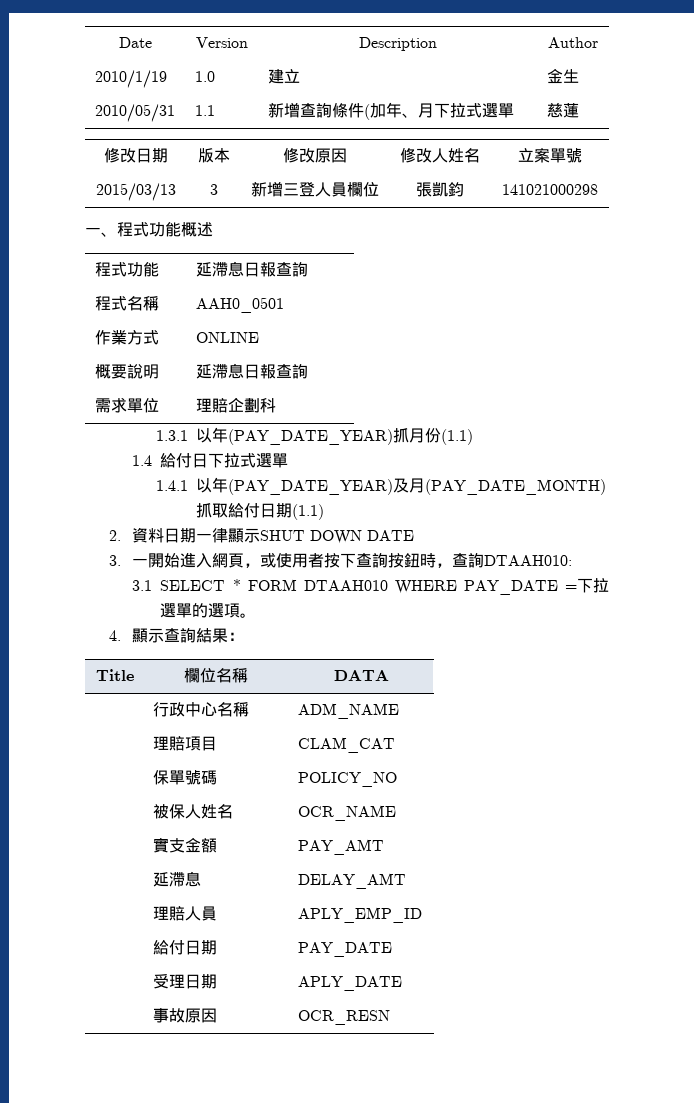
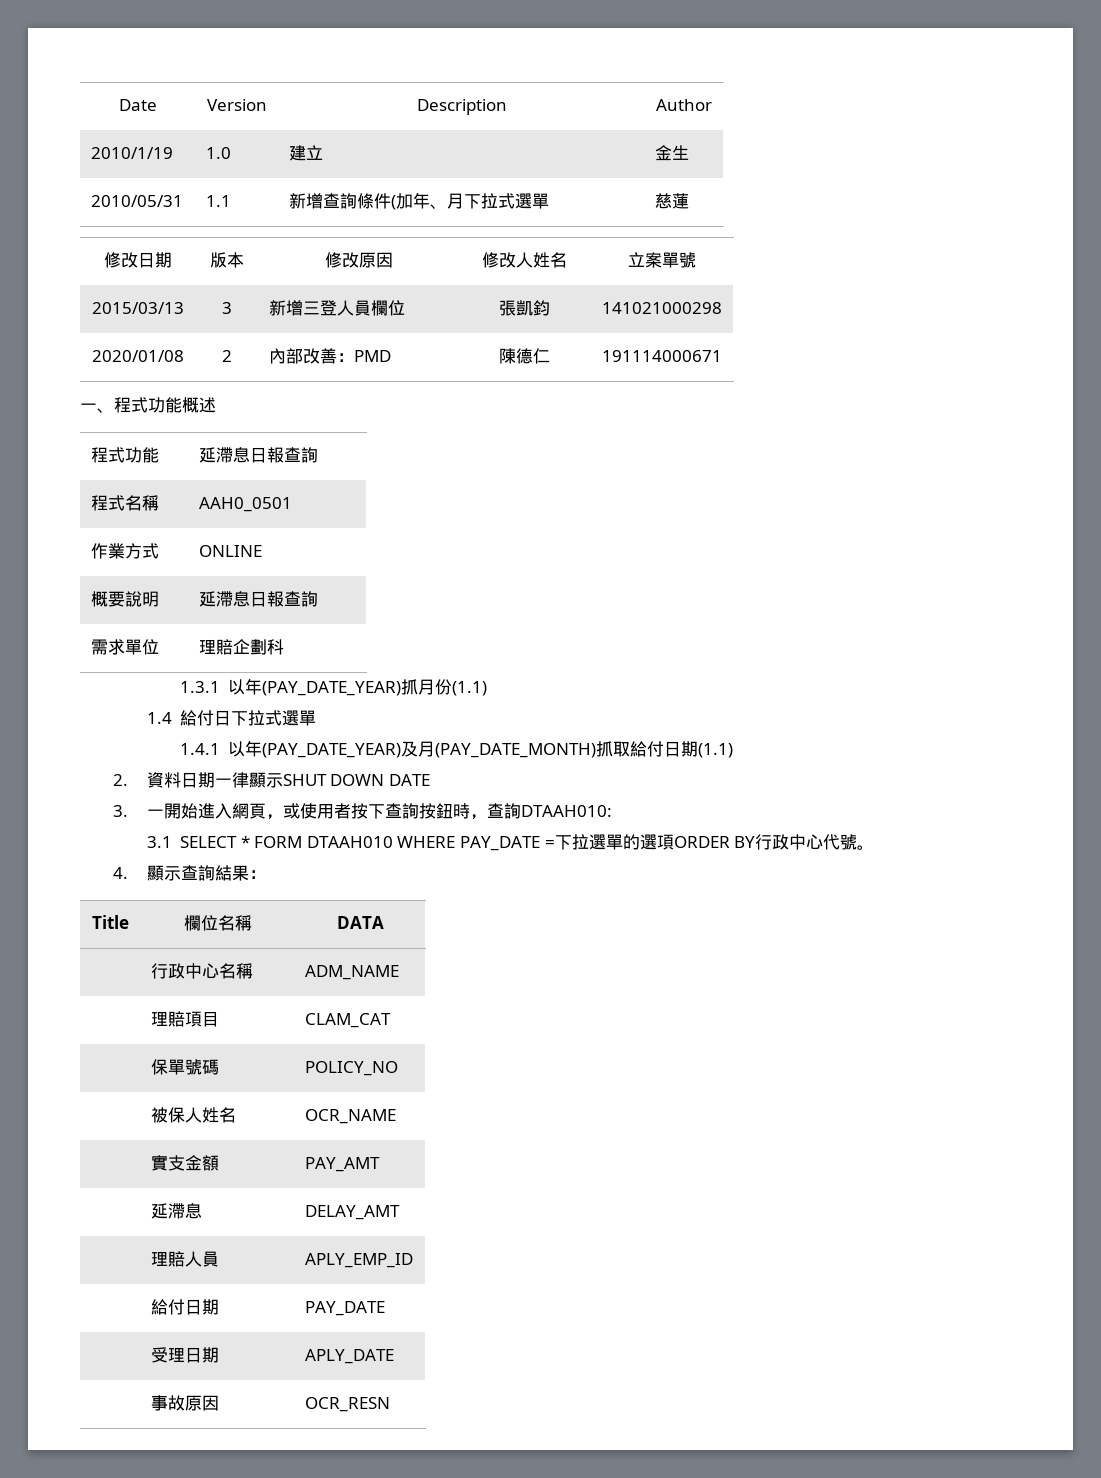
(598, 189) none -> [92,350,184,362] [222,350,232,362] [269,348,392,364] [499,348,550,364] [602,350,722,362] // 2020/01/08 | 2 | 內部改善：PMD | 陳德仁 | 191114000671
(241, 610) none -> [673,834,858,850] ORDER BY行政中心代號

